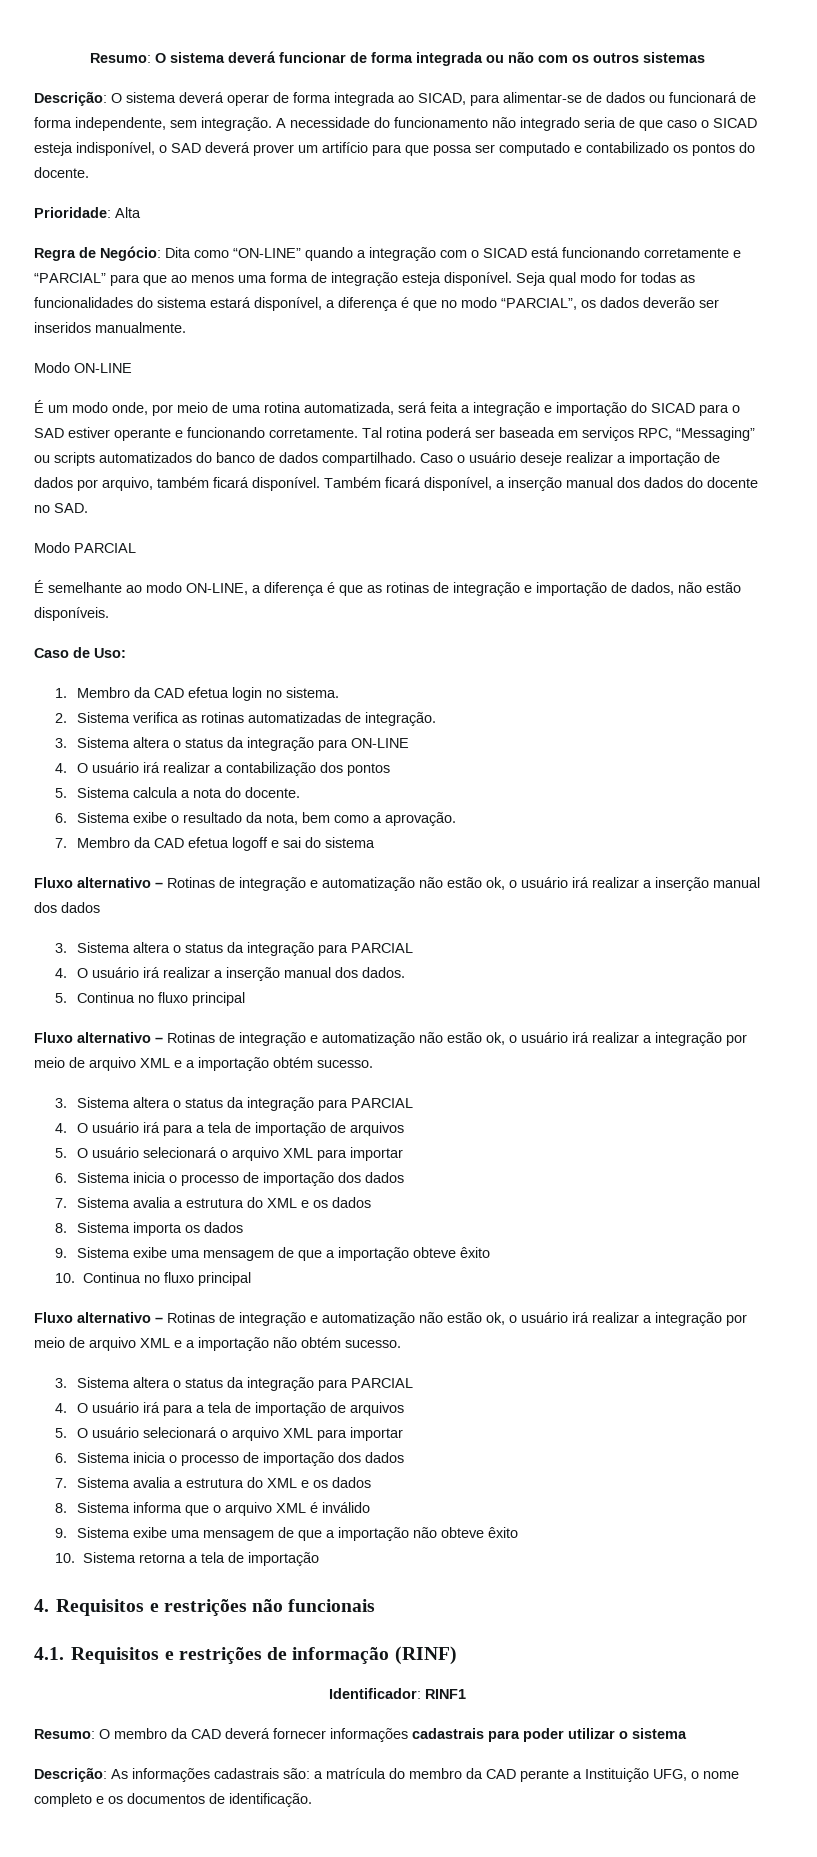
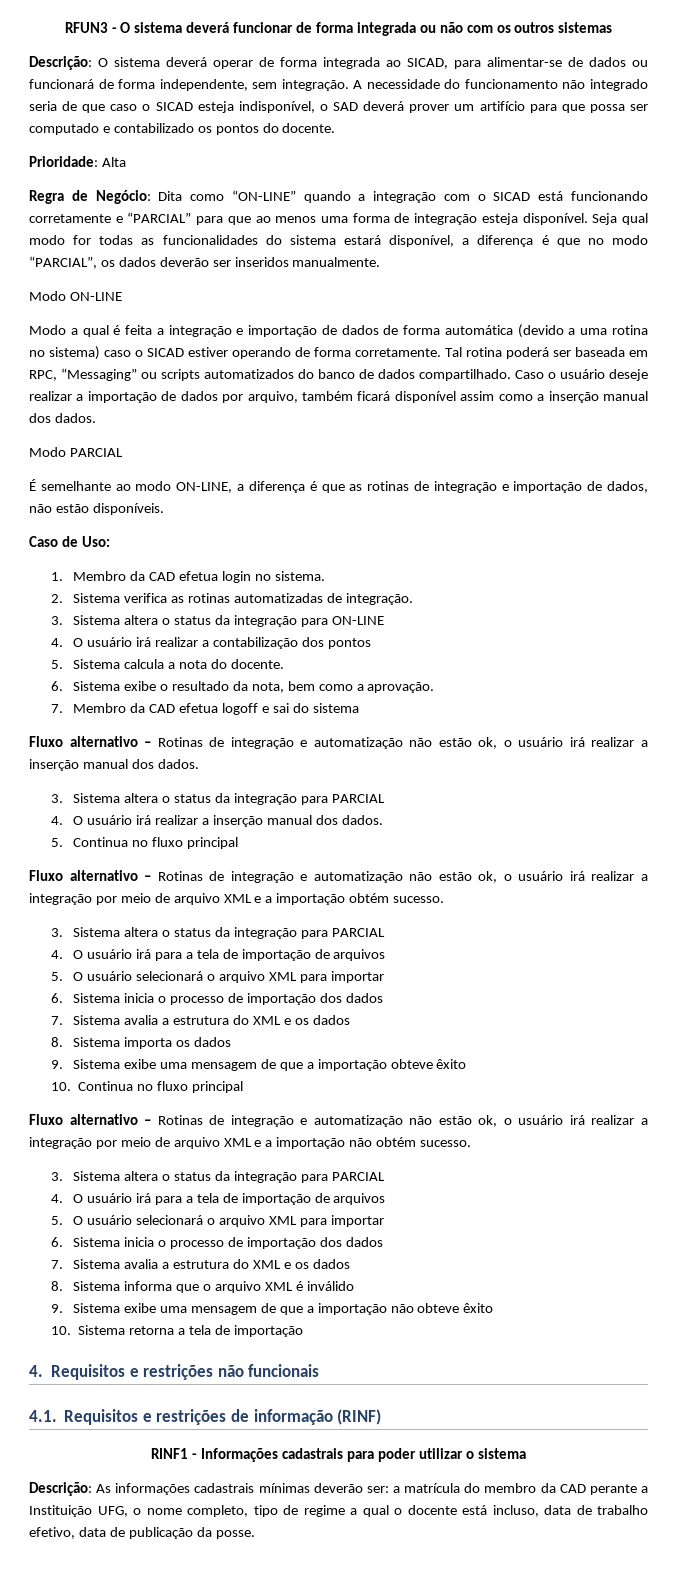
[89,53,151,63] Resumo: -> [64,22,117,33] RFUN3 -
[34,400,427,416] É um modo onde, por meio de uma rotina automatizada, será -> [29,325,121,337] Modo a qual é
[631,402,740,416] [34,427,265,441] do SICAD para o SAD estiver operante e funcionando -> [321,324,648,338] [29,346,351,360] de dados de forma automática (devido a uma rotina no sistema) caso o SICAD estiver operando de forma
[582,427,634,441] serviços -> (648, 353) none
[252,477,758,491] [34,503,88,513] disponível. Também ficará disponível, a inserção manual dos dados do docente no SAD. -> [394,391,649,403] [29,413,96,423] disponível assim como a inserção manual dos dados.
[61,902,100,913] dados -> [157,759,199,769] dados.
[328,1688,421,1699] Identificador: -> (382, 1417) none
[34,1728,408,1742] // Resumo: O membro da CAD deverá fornecer informações -> [192,1448,279,1462] - Informações
[283,1768,310,1779] são: -> [258,1483,389,1493] mínimas deverão ser:
[34,1793,312,1807] completo e os documentos de identificação. -> [187,1505,648,1517] [29,1527,255,1539] completo, tipo de regime a qual o docente está incluso, data de trabalho efetivo, data de publicação da posse.

